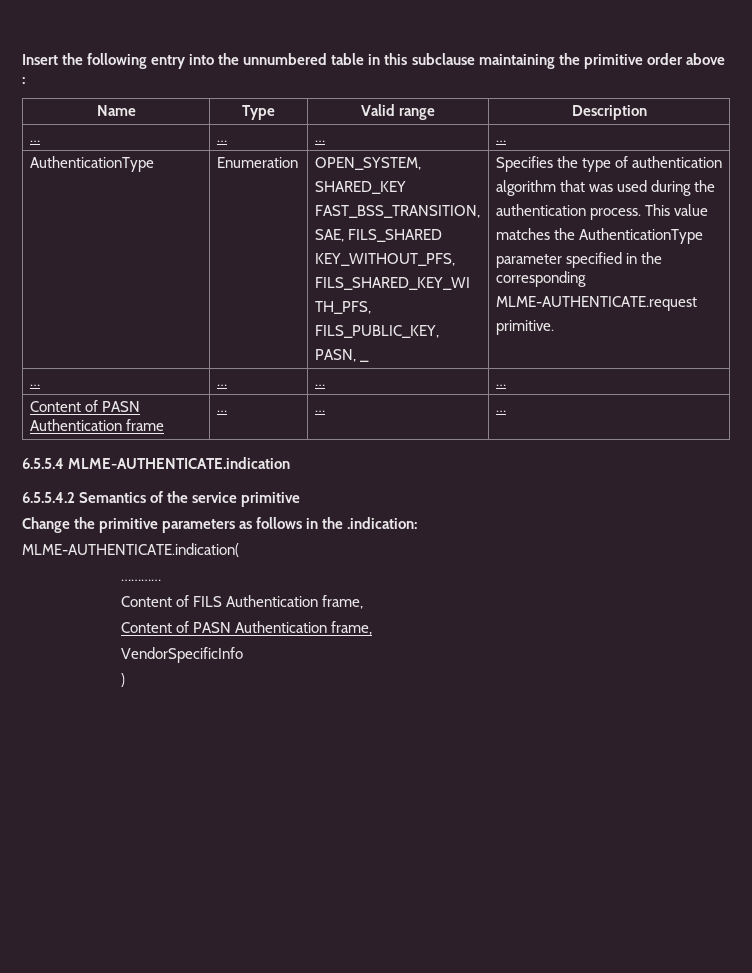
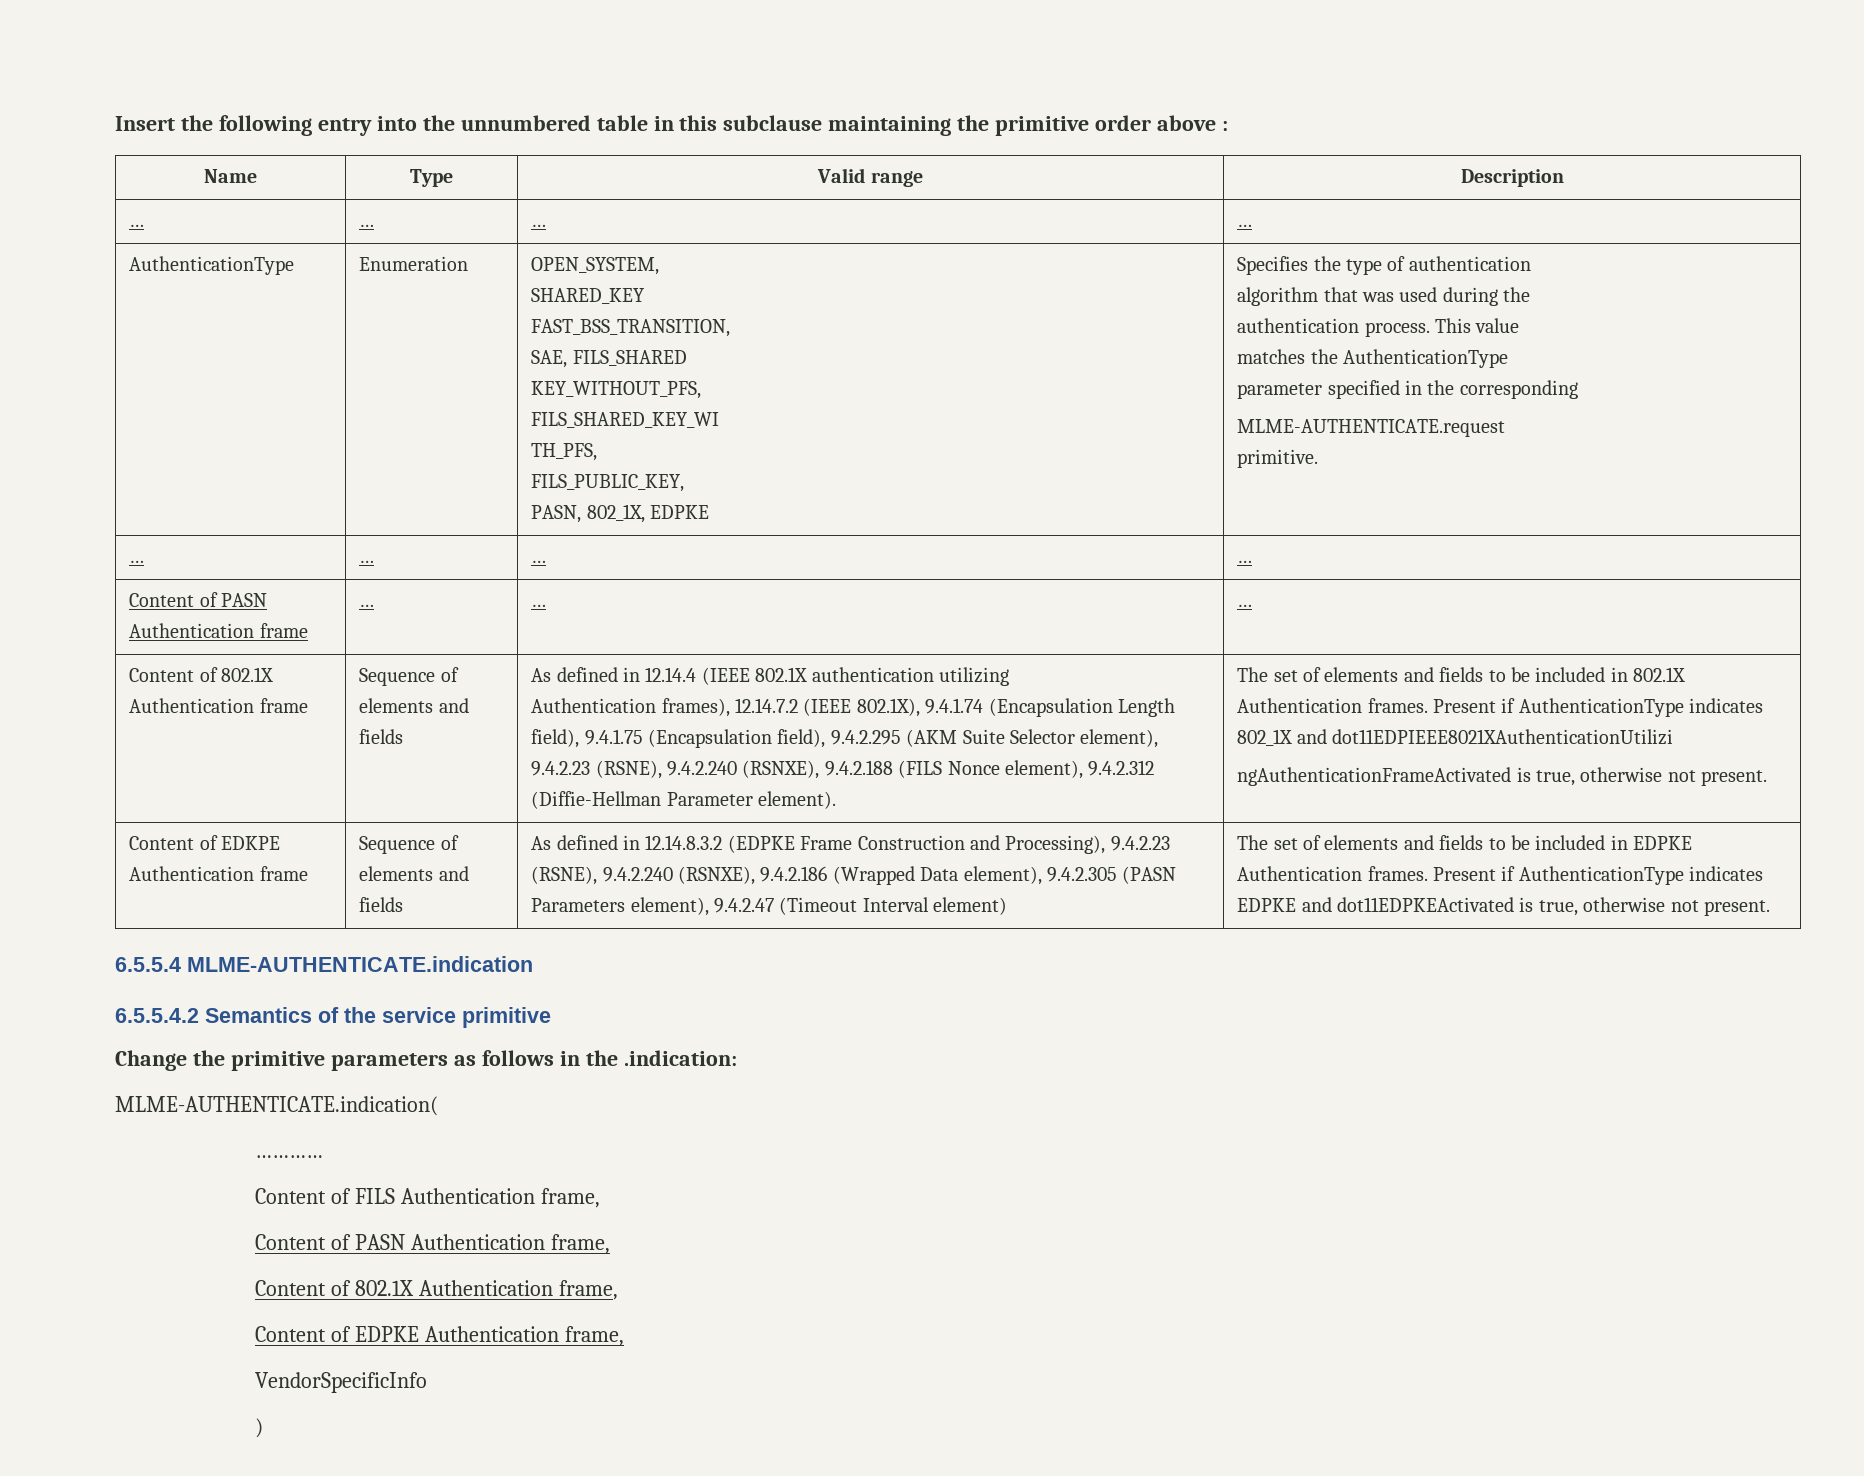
[359,360,369,362] _ -> [586,504,709,523] 802_1X, EDPKE
(506, 411) none -> [129,667,273,682] [129,698,308,713] [359,667,459,686] [359,698,469,713] [359,729,404,744] [531,667,1009,686] [531,698,1175,717] [531,729,1159,748] [531,760,1155,779] [531,791,836,809] [1237,667,1686,682] [1237,698,1764,717] [1237,729,1673,746] [1237,767,1768,786] [129,835,280,850] [129,866,308,881] [359,835,459,854] [359,866,469,881] [359,897,404,912] [531,835,1170,854] [531,866,1177,885] [531,897,1008,916] [1237,835,1693,850] [1237,866,1764,885] [1237,897,1770,916] // Content of 802.1X Authentication frame | Sequence of elements and fields | As defined in 12.14.4 (IEEE 802.1X authentication utilizing // Authentication frames), 12.14.7.2 (IEEE 802.1X), 9.4.1.74 (Encapsulation Length field), 9.4.1.75 (Encapsulation field), 9.4.2.295 (AKM Suite Selector element), 9.4.2.23 (RSNE), 9.4.2.240 (RSNXE), 9.4.2.188 (FILS Nonce element), 9.4.2.312 (Diffie-Hellman Parameter element). | The set of elements and fields to be included in 802.1X Authentication frames. Present if AuthenticationType indicates 802_1X and dot11EDPIEEE8021XAuthenticationUtilizi // ngAuthenticationFrameActivated is true, otherwise not present. // Content of EDKPE Authentication frame | Sequence of elements and fields | As defined in 12.14.8.3.2 (EDPKE Frame Construction and Processing), 9.4.2.23 (RSNE), 9.4.2.240 (RSNXE), 9.4.2.186 (Wrapped Data element), 9.4.2.305 (PASN Parameters element), 9.4.2.47 (Timeout Interval element) | The set of elements and fields to be included in EDPKE Authentication frames. Present if AuthenticationType indicates EDPKE and dot11EDPKEActivated is true, otherwise not present.
(373, 628) none -> [255,1280,618,1300] [255,1326,624,1346] // Content of 802.1X Authentication frame, // Content of EDPKE Authentication frame,

